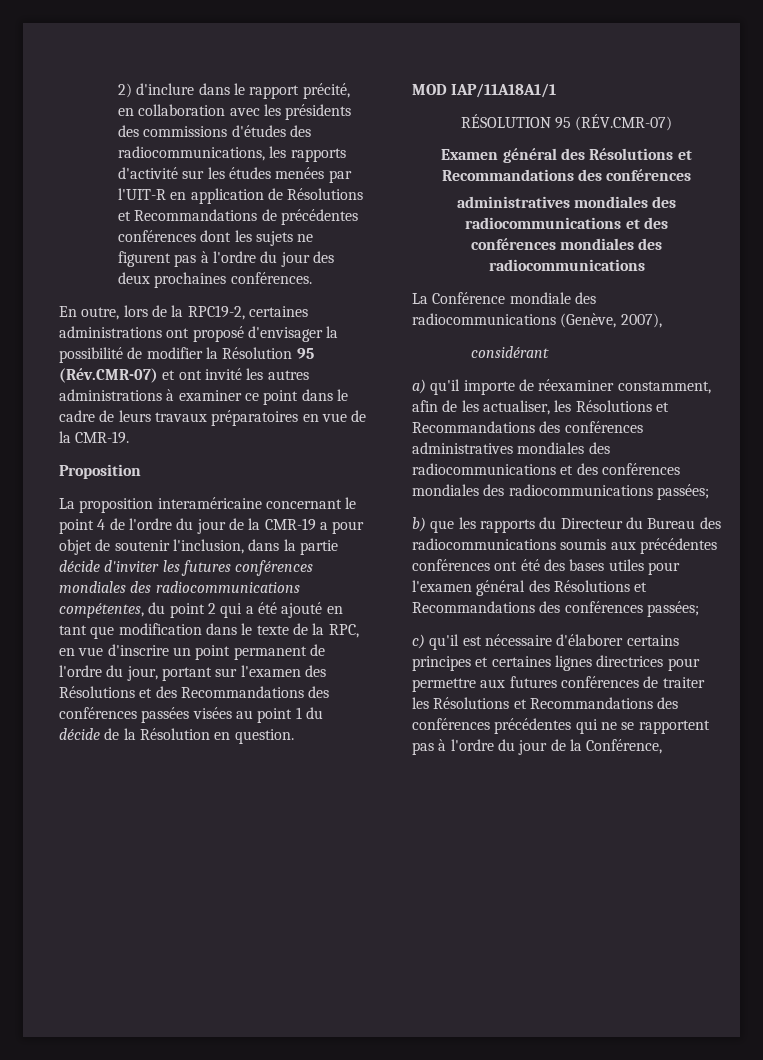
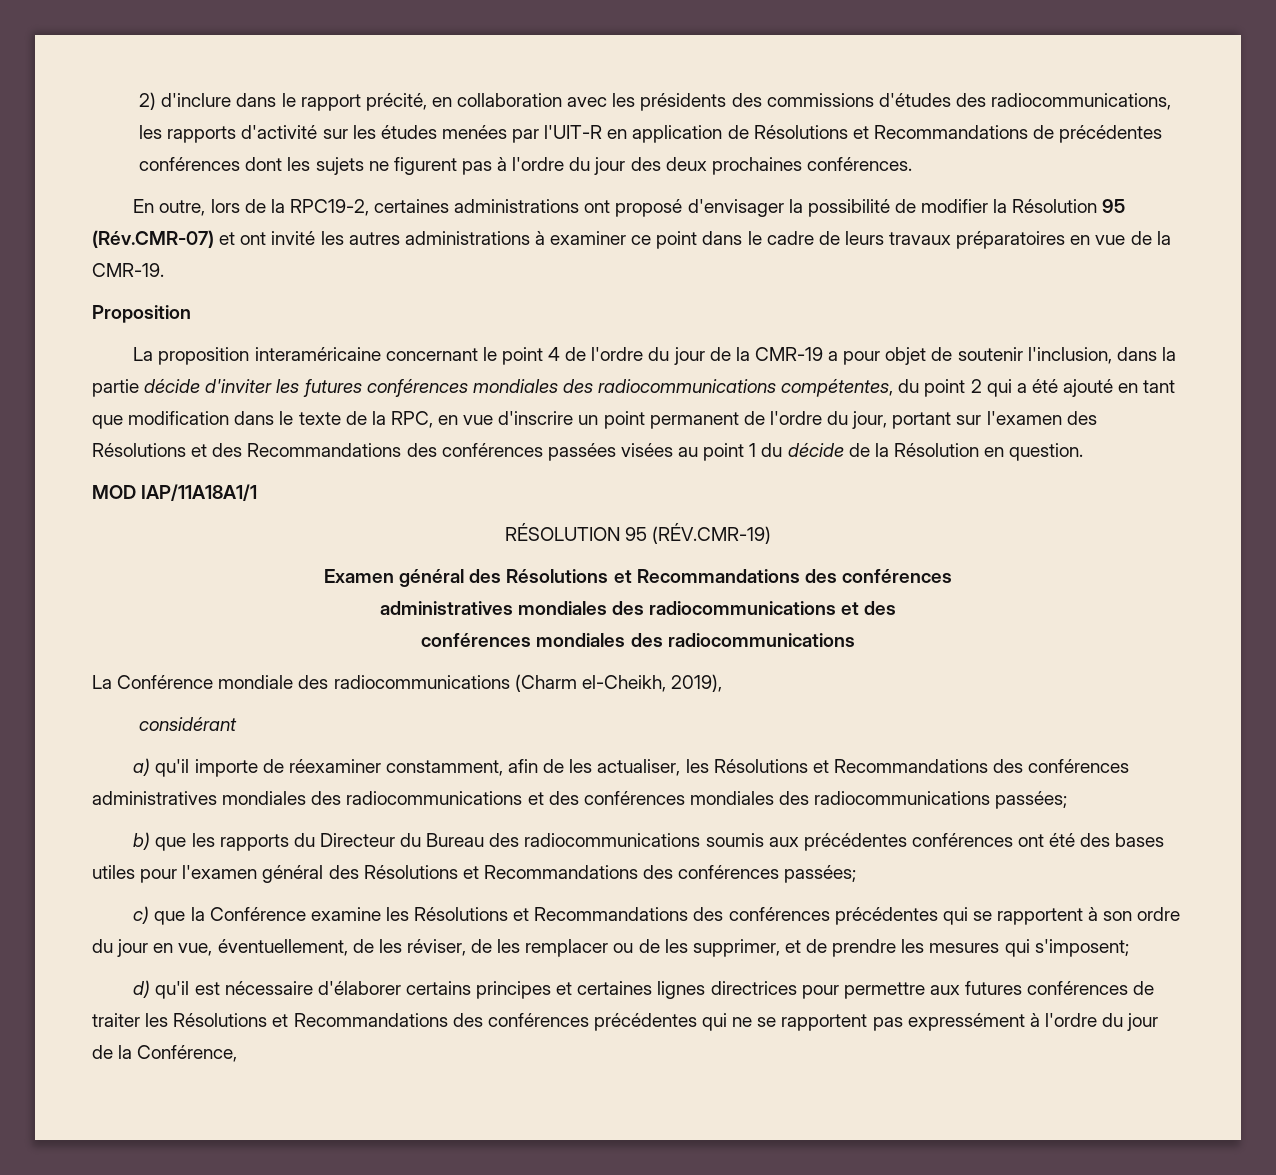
[575,114,673,131] (RÉV.CMR-07) -> [652,522,772,544] (RÉV.CMR-19)
[560,313,662,328] (Genève, 2007), -> [514,674,722,692] (Charm el-Cheikh, 2019),
(425, 641) none -> [154,907,1181,925] [92,939,1129,957] [133,980,151,998] que la Conférence examine les Résolutions et Recommandations des conférences précédentes qui se rapportent à son ordre du jour en vue, éventuellement, de les réviser, de les remplacer ou de les supprimer, et de prendre les mesures qui s'imposent; // d)
(434, 748) none -> [907,1013,1025,1031] expressément

